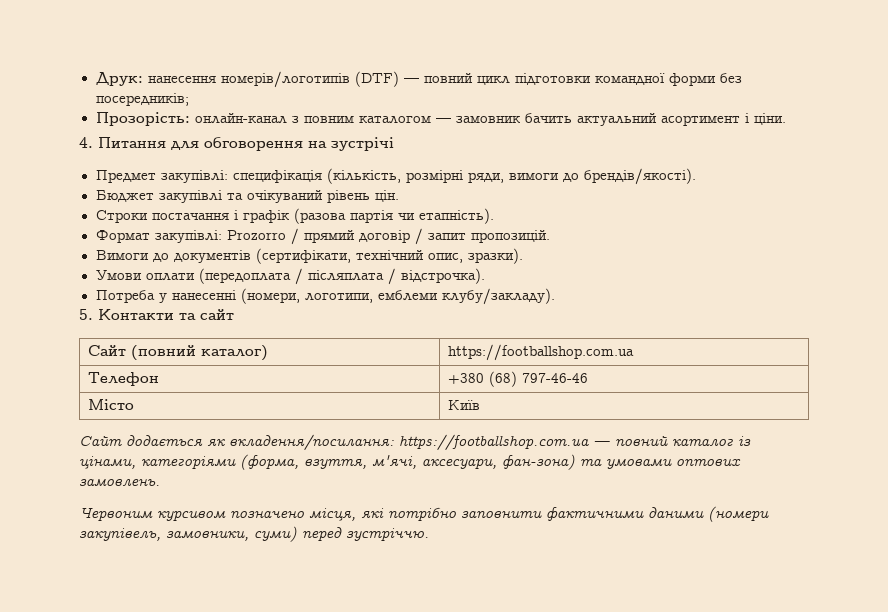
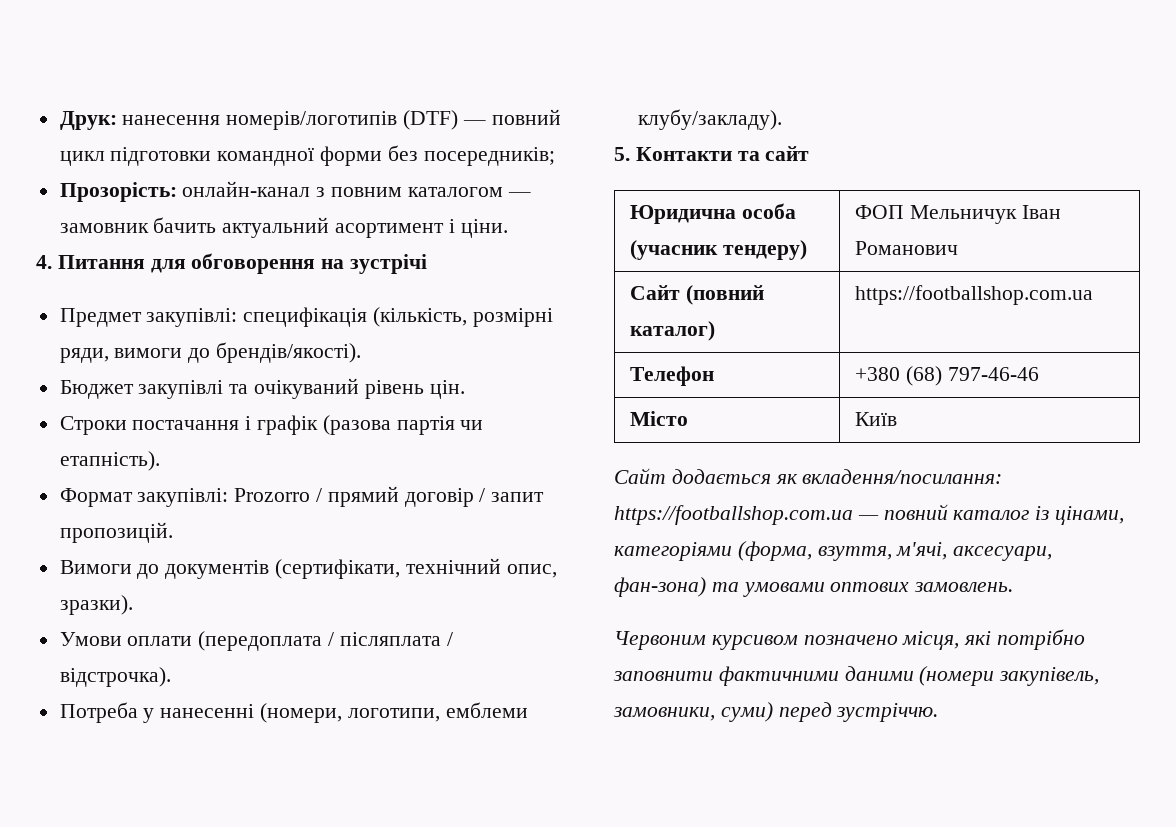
(234, 314) none -> [629,203,796,224] [629,240,807,260] [854,205,1061,224] [854,241,958,255] // Юридична особа (учасник тендеру) | ФОП Мельничук Іван Романович

